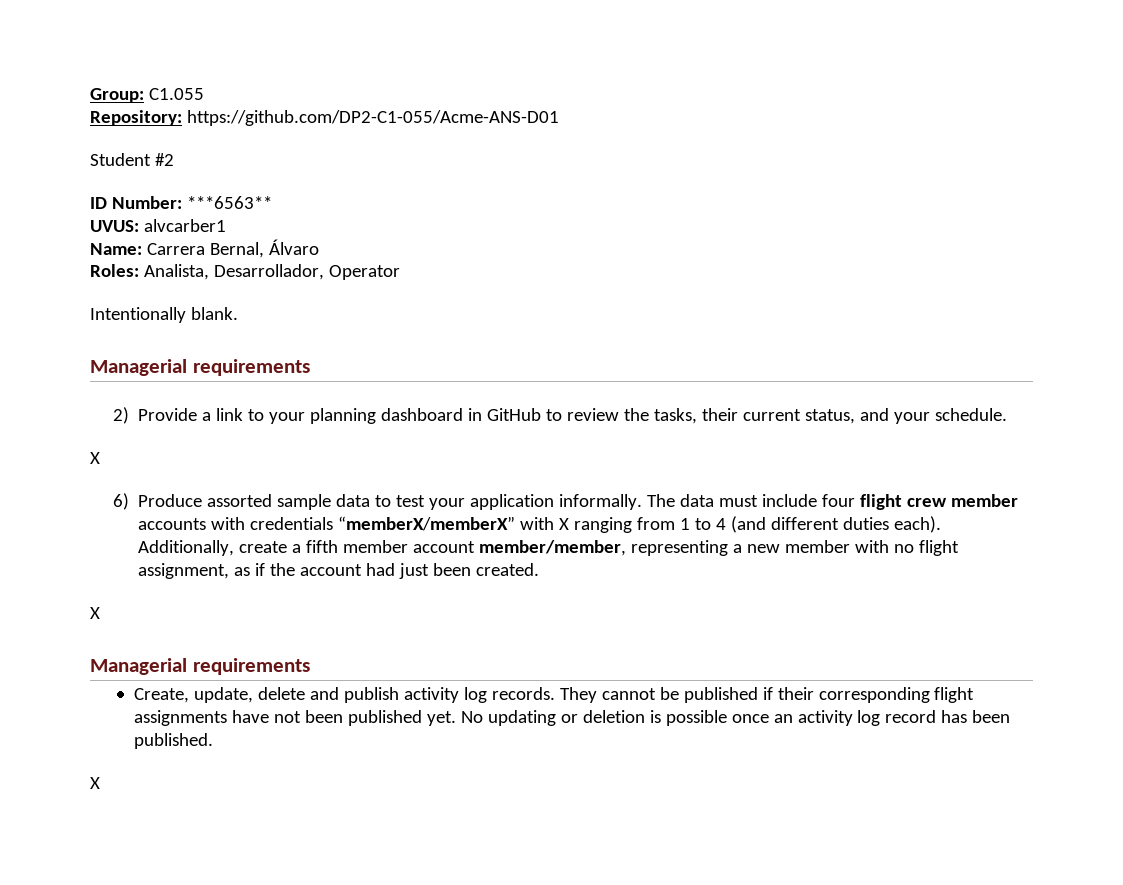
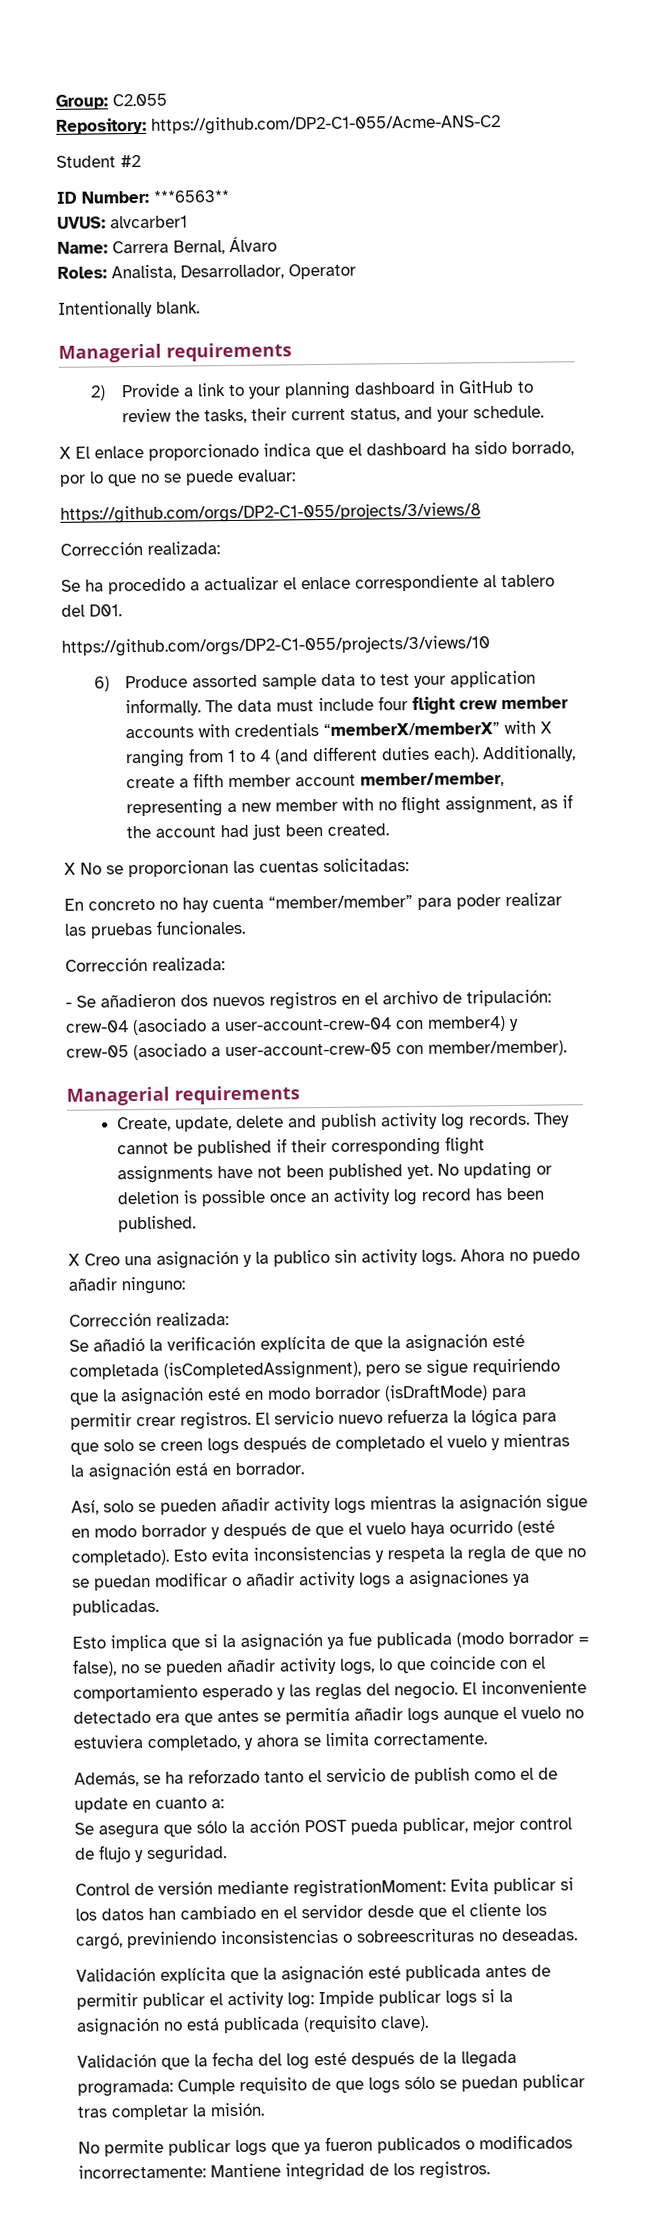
[148,88,204,100] C1.055 -> [112,93,167,107] C2.055
[186,110,559,126] https://github.com/DP2-C1-055/Acme-ANS-D01 -> [151,114,501,135] https://github.com/DP2-C1-055/Acme-ANS-C2
(100, 458) none -> [75,440,574,461] [59,469,296,487] [60,502,481,524] [60,541,220,556] [61,574,555,595] [61,604,122,617] [61,635,490,657] El enlace proporcionado indica que el dashboard ha sido borrado, por lo que no se puede evaluar: // https://github.com/orgs/DP2-C1-055/projects/3/views/8 // Corrección realizada: // Se ha procedido a actualizar el enlace correspondiente al tablero del D01. // https://github.com/orgs/DP2-C1-055/projects/3/views/10
(100, 613) none -> [80,858,409,878] [64,892,562,913] [64,919,246,939] [65,957,225,972] [65,989,551,1010] [65,1016,519,1036] [66,1040,567,1061] No se proporcionan las cuentas solicitadas: // En concreto no hay cuenta “member/member” para poder realizar las pruebas funcionales. // Corrección realizada: // - Se añadieron dos nuevos registros en el archivo de tripulación: crew-04 (asociado a user-account-crew-04 con member4) y crew-05 (asociado a user-account-crew-05 con member/member).
(100, 783) none -> [84,1248,580,1269] [68,1276,185,1295] [69,1312,229,1327] [69,1333,525,1353] [69,1358,560,1380] [70,1383,527,1406] [70,1408,557,1430] [70,1433,570,1455] [70,1462,304,1481] [71,1494,588,1515] [71,1519,555,1540] [71,1545,586,1566] [72,1570,530,1591] [72,1598,159,1616] [72,1631,589,1652] [73,1656,546,1677] [73,1680,587,1702] [73,1706,584,1726] [73,1732,487,1751] [74,1767,558,1787] [74,1797,224,1813] [74,1816,572,1839] [75,1845,227,1863] [75,1877,574,1898] [75,1902,547,1921] [76,1928,578,1950] [76,1964,551,1984] [76,1989,513,2010] [76,2015,429,2036] [77,2050,517,2070] [77,2074,585,2097] [77,2102,265,2121] [78,2134,573,2157] [78,2161,490,2181] Creo una asignación y la publico sin activity logs. Ahora no puedo añadir ninguno: // Corrección realizada: // Se añadió la verificación explícita de que la asignación esté completada (isCompletedAssignment), pero se sigue requiriendo que la asignación esté en modo borrador (isDraftMode) para permitir crear registros. El servicio nuevo refuerza la lógica para que solo se creen logs después de completado el vuelo y mientras la asignación está en borrador. // Así, solo se pueden añadir activity logs mientras la asignación sigue en modo borrador y después de que el vuelo haya ocurrido (esté completado). Esto evita inconsistencias y respeta la regla de que no se puedan modificar o añadir activity logs a asignaciones ya publicadas. // Esto implica que si la asignación ya fue publicada (modo borrador = false), no se pueden añadir activity logs, lo que coincide con el comportamiento esperado y las reglas del negocio. El inconveniente detectado era que antes se permitía añadir logs aunque el vuelo no estuviera completado, y ahora se limita correctamente. // Además, se ha reforzado tanto el servicio de publish como el de update en cuanto a: // Se asegura que sólo la acción POST pueda publicar, mejor control de flujo y seguridad. // Control de versión mediante registrationMoment: Evita publicar si los datos han cambiado en el servidor desde que el cliente los cargó, previniendo inconsistencias o sobreescrituras no deseadas. // Validación explícita que la asignación esté publicada antes de permitir publicar el activity log: Impide publicar logs si la asignación no está publicada (requisito clave). // Validación que la fecha del log esté después de la llegada programada: Cumple requisito de que logs sólo se puedan publicar tras completar la misión. // No permite publicar logs que ya fueron publicados o modificados incorrectamente: Mantiene integridad de los registros.

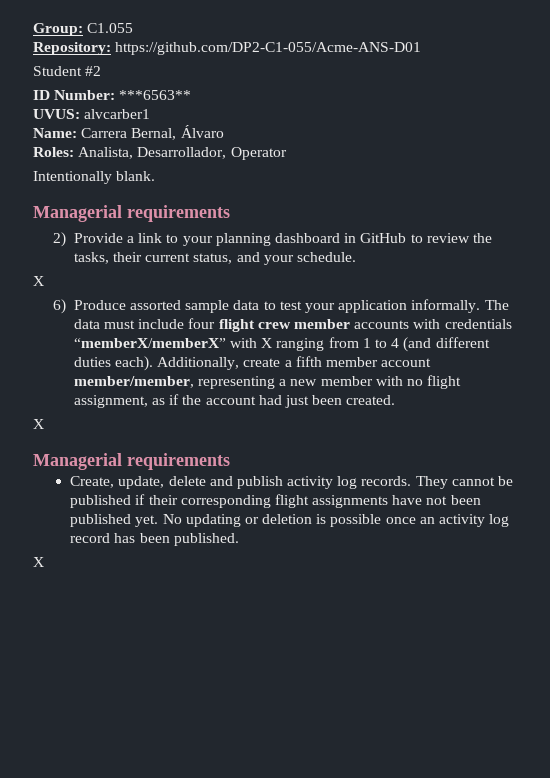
[112,93,167,107] C2.055 -> [87,23,134,33] C1.055
[151,114,501,135] https://github.com/DP2-C1-055/Acme-ANS-C2 -> [115,42,422,55] https://github.com/DP2-C1-055/Acme-ANS-D01
[75,440,574,461] [59,469,296,487] [60,502,481,524] [60,541,220,556] [61,574,555,595] [61,604,122,617] [61,635,490,657] El enlace proporcionado indica que el dashboard ha sido borrado, por lo que no se puede evaluar: // https://github.com/orgs/DP2-C1-055/projects/3/views/8 // Corrección realizada: // Se ha procedido a actualizar el enlace correspondiente al tablero del D01. // https://github.com/orgs/DP2-C1-055/projects/3/views/10 -> (44, 281) none
[80,858,409,878] [64,892,562,913] [64,919,246,939] [65,957,225,972] [65,989,551,1010] [65,1016,519,1036] [66,1040,567,1061] No se proporcionan las cuentas solicitadas: // En concreto no hay cuenta “member/member” para poder realizar las pruebas funcionales. // Corrección realizada: // - Se añadieron dos nuevos registros en el archivo de tripulación: crew-04 (asociado a user-account-crew-04 con member4) y crew-05 (asociado a user-account-crew-05 con member/member). -> (44, 424) none
[84,1248,580,1269] [68,1276,185,1295] [69,1312,229,1327] [69,1333,525,1353] [69,1358,560,1380] [70,1383,527,1406] [70,1408,557,1430] [70,1433,570,1455] [70,1462,304,1481] [71,1494,588,1515] [71,1519,555,1540] [71,1545,586,1566] [72,1570,530,1591] [72,1598,159,1616] [72,1631,589,1652] [73,1656,546,1677] [73,1680,587,1702] [73,1706,584,1726] [73,1732,487,1751] [74,1767,558,1787] [74,1797,224,1813] [74,1816,572,1839] [75,1845,227,1863] [75,1877,574,1898] [75,1902,547,1921] [76,1928,578,1950] [76,1964,551,1984] [76,1989,513,2010] [76,2015,429,2036] [77,2050,517,2070] [77,2074,585,2097] [77,2102,265,2121] [78,2134,573,2157] [78,2161,490,2181] Creo una asignación y la publico sin activity logs. Ahora no puedo añadir ninguno: // Corrección realizada: // Se añadió la verificación explícita de que la asignación esté completada (isCompletedAssignment), pero se sigue requiriendo que la asignación esté en modo borrador (isDraftMode) para permitir crear registros. El servicio nuevo refuerza la lógica para que solo se creen logs después de completado el vuelo y mientras la asignación está en borrador. // Así, solo se pueden añadir activity logs mientras la asignación sigue en modo borrador y después de que el vuelo haya ocurrido (esté completado). Esto evita inconsistencias y respeta la regla de que no se puedan modificar o añadir activity logs a asignaciones ya publicadas. // Esto implica que si la asignación ya fue publicada (modo borrador = false), no se pueden añadir activity logs, lo que coincide con el comportamiento esperado y las reglas del negocio. El inconveniente detectado era que antes se permitía añadir logs aunque el vuelo no estuviera completado, y ahora se limita correctamente. // Además, se ha reforzado tanto el servicio de publish como el de update en cuanto a: // Se asegura que sólo la acción POST pueda publicar, mejor control de flujo y seguridad. // Control de versión mediante registrationMoment: Evita publicar si los datos han cambiado en el servidor desde que el cliente los cargó, previniendo inconsistencias o sobreescrituras no deseadas. // Validación explícita que la asignación esté publicada antes de permitir publicar el activity log: Impide publicar logs si la asignación no está publicada (requisito clave). // Validación que la fecha del log esté después de la llegada programada: Cumple requisito de que logs sólo se puedan publicar tras completar la misión. // No permite publicar logs que ya fueron publicados o modificados incorrectamente: Mantiene integridad de los registros. -> (44, 562) none

